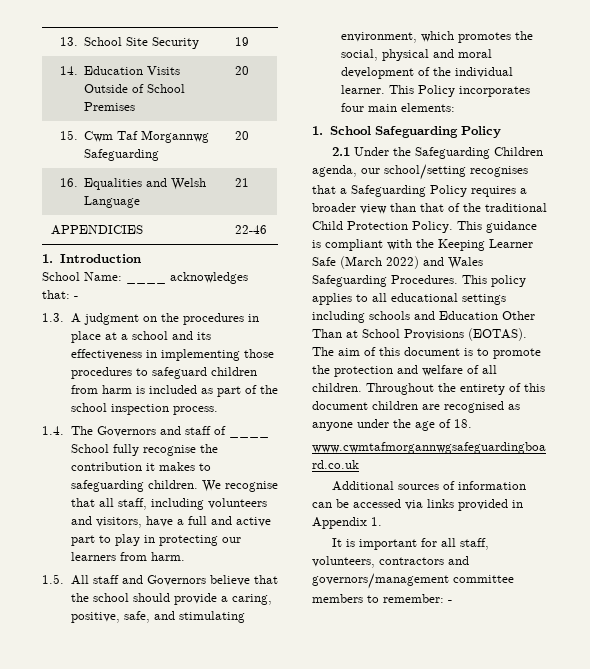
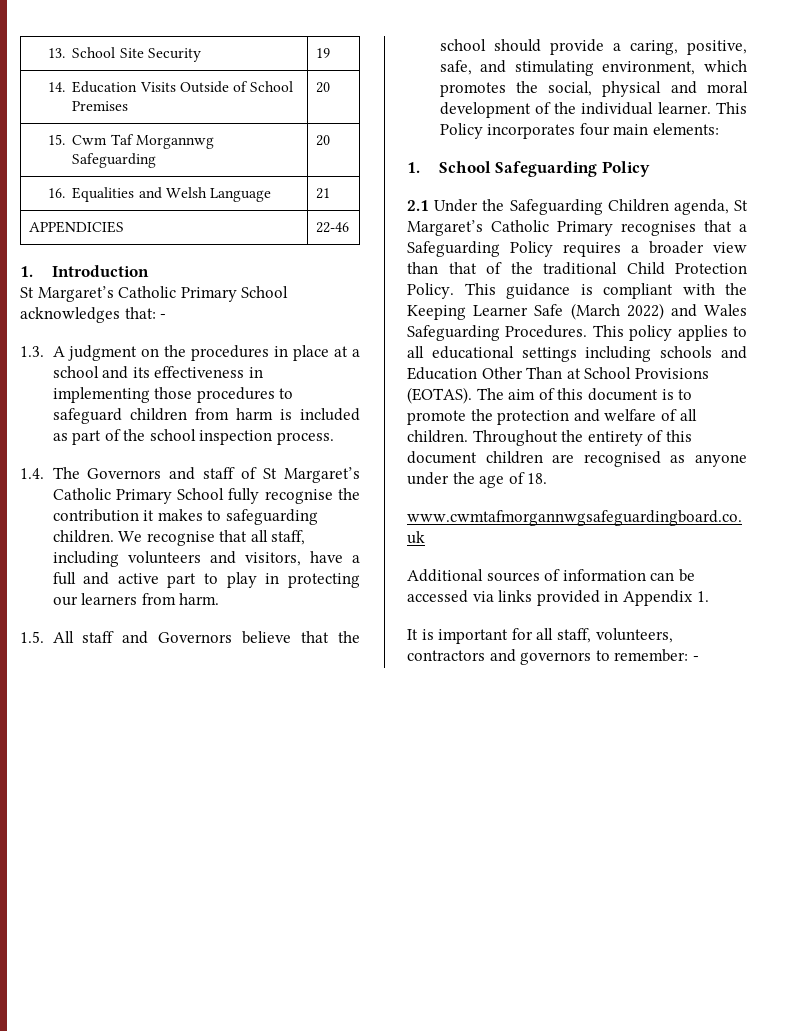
[42,272,122,281] [126,281,166,284] School Name: ____ -> [20,286,289,302] St Margaret’s Catholic Primary School
[228,435,269,438] ____ -> [263,467,360,483] [52,488,172,504] St Margaret’s Catholic Primary
[361,164,466,180] our school/setting -> [734,200,748,211] [407,220,613,236] St Margaret’s Catholic Primary
[312,573,514,589] [312,594,363,603] governors/management committee members -> [520,652,592,665] governors

